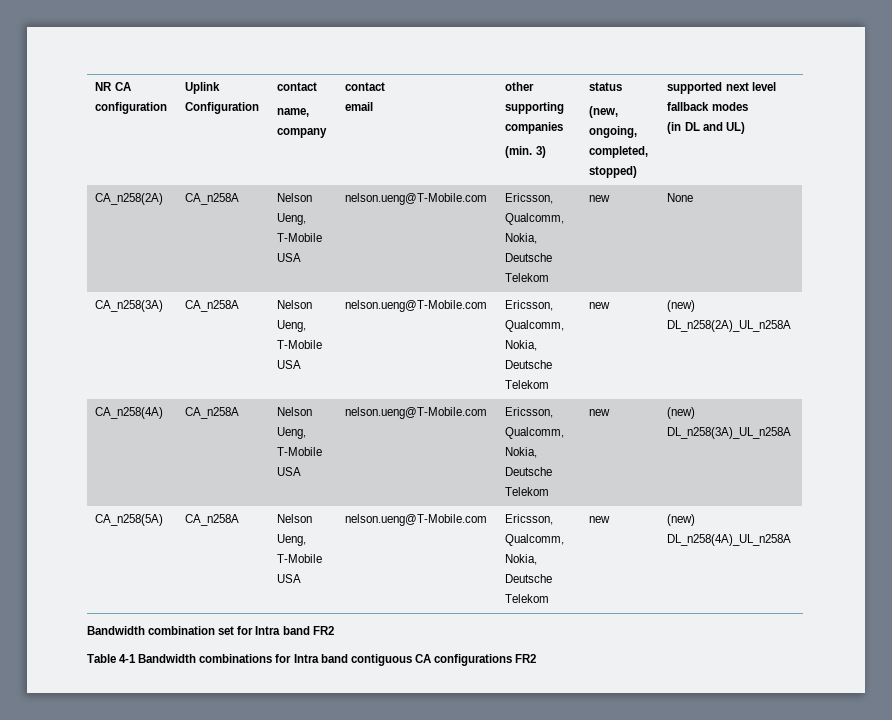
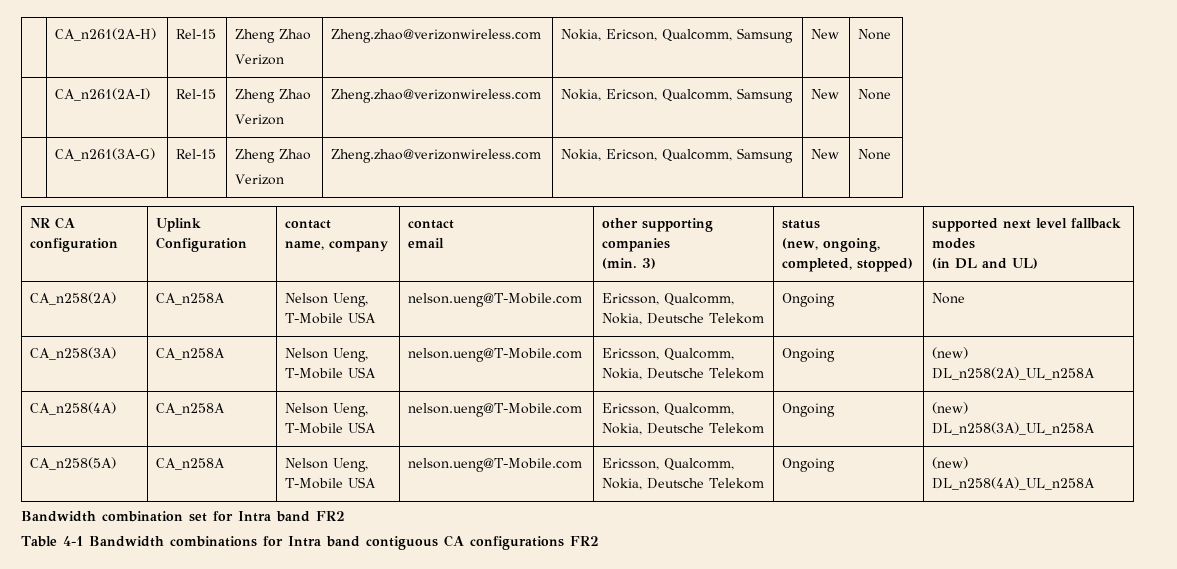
(95, 86) none -> [55,28,157,41] [176,29,217,39] [235,29,312,43] [235,54,285,65] [331,29,542,43] [561,28,794,43] [811,29,840,39] [858,29,892,40] [55,88,151,101] [176,89,217,99] [235,89,312,103] [235,114,285,125] [331,89,542,103] [561,88,794,103] [811,89,840,99] [858,89,892,100] [55,148,156,161] [176,149,217,159] [235,149,312,163] [235,174,285,185] [331,149,542,163] [561,148,794,163] [811,149,840,159] [858,149,892,160] | CA_n261(2A-H) | Rel-15 | Zheng Zhao // Verizon | Zheng.zhao@verizonwireless.com | Nokia, Ericson, Qualcomm, Samsung | New | None // | CA_n261(2A-I) | Rel-15 | Zheng Zhao // Verizon | Zheng.zhao@verizonwireless.com | Nokia, Ericson, Qualcomm, Samsung | New | None // | CA_n261(3A-G) | Rel-15 | Zheng Zhao // Verizon | Zheng.zhao@verizonwireless.com | Nokia, Ericson, Qualcomm, Samsung | New | None //
[589,195,611,202] new -> [782,293,836,307] Ongoing
[589,302,611,309] new -> [782,348,836,362] Ongoing
[589,409,611,416] new -> [782,403,836,417] Ongoing
[589,516,611,523] new -> [782,458,836,472] Ongoing

